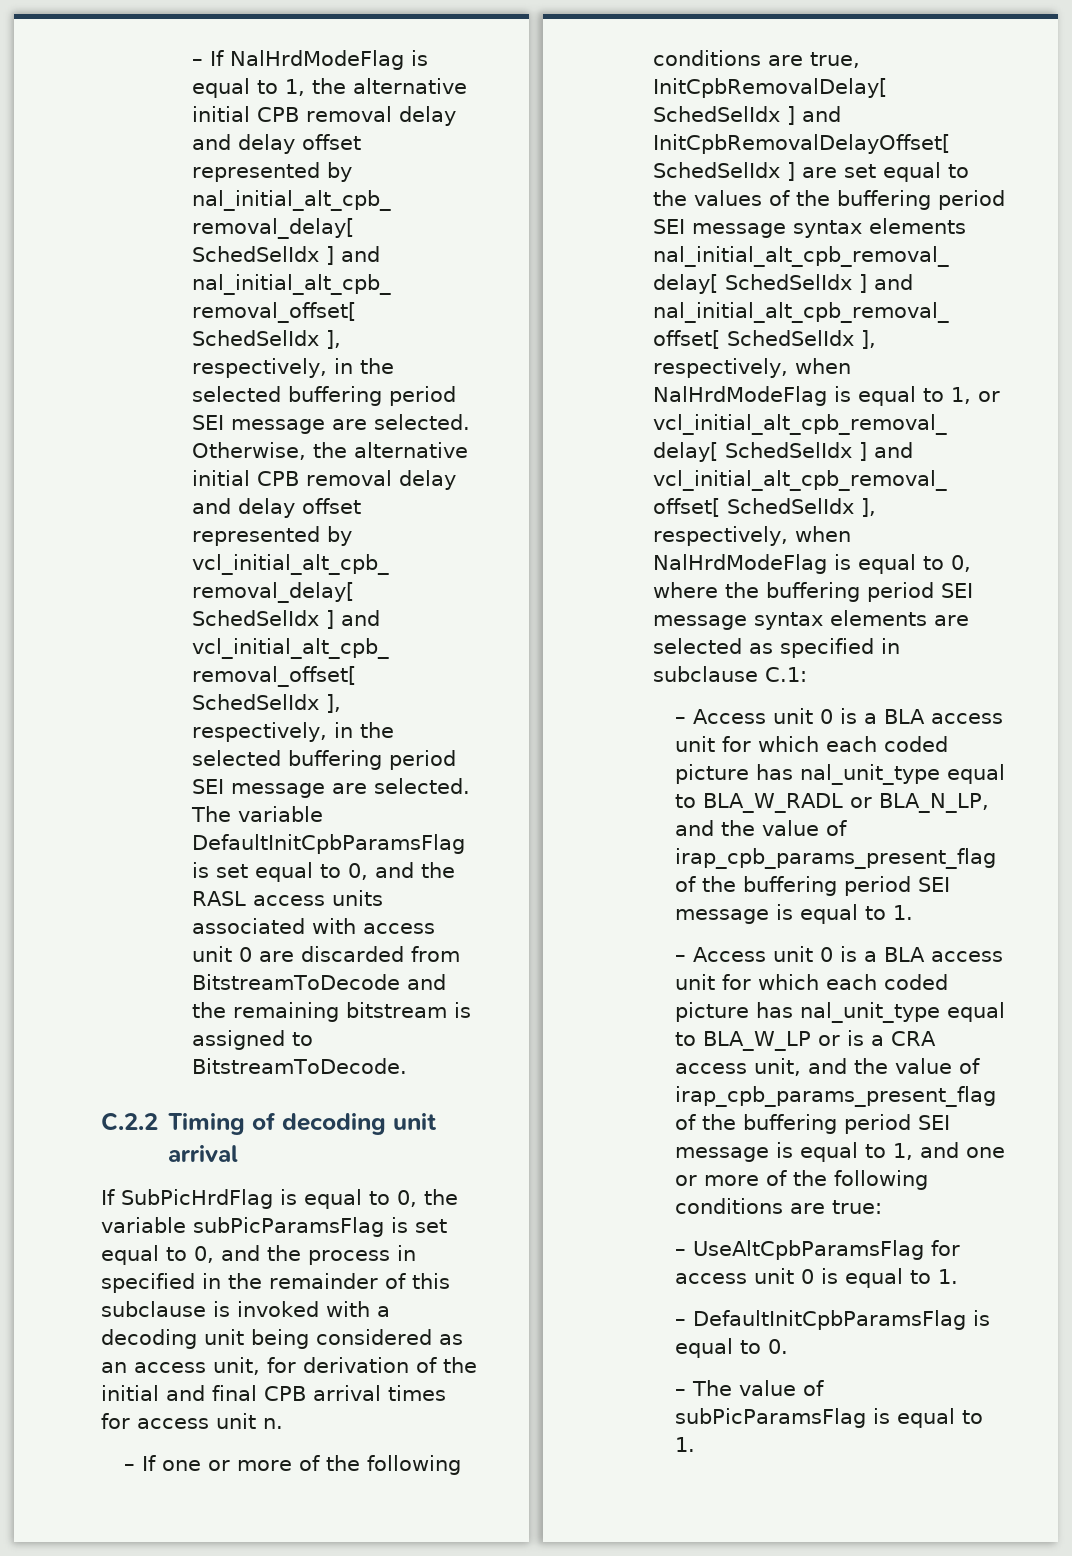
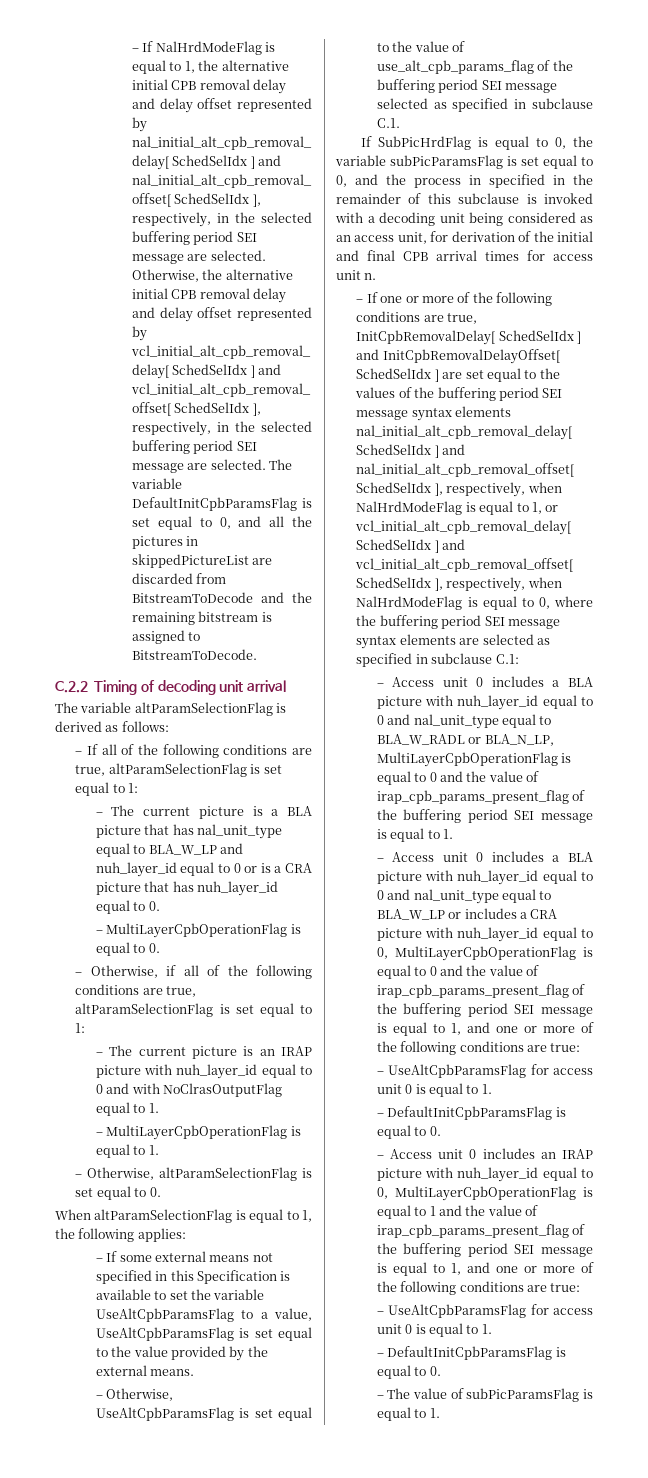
[420,862,455,878] [191,890,383,906] [191,918,435,934] [191,946,252,962] the RASL access units associated with access unit 0 -> [269,516,312,527] [132,536,199,549] [132,554,250,568] all the pictures in skippedPictureList
(239, 1153) none -> [55,702,287,716] [55,721,169,732] [75,744,312,758] [75,763,282,777] [75,782,139,796] [95,805,312,819] [95,824,282,839] [95,843,243,857] [95,862,312,877] [95,881,278,896] [95,900,160,914] [95,923,301,938] [95,942,160,956] [75,965,312,979] [75,984,197,997] [75,1003,313,1017] [75,1023,86,1033] [95,1045,313,1059] [95,1064,312,1079] [95,1083,282,1097] [95,1102,159,1116] [95,1125,301,1140] [95,1144,159,1158] [75,1167,312,1181] [75,1186,161,1200] [55,1209,312,1223] [55,1228,186,1242] [95,1251,273,1262] [95,1270,291,1284] [95,1289,265,1300] [95,1308,312,1322] [95,1327,312,1341] [95,1346,268,1361] [95,1365,195,1376] [95,1388,174,1401] [95,1407,312,1421] [376,41,465,52] [376,60,573,74] [376,79,557,93] [376,98,593,112] [376,118,400,128] // The variable altParamSelectionFlag is derived as follows: // – If all of the following conditions are true, altParamSelectionFlag is set equal to 1: // – The current picture is a BLA picture that has nal_unit_type equal to BLA_W_LP and nuh_layer_id equal to 0 or is a CRA picture that has nuh_layer_id equal to 0. // – MultiLayerCpbOperationFlag is equal to 0. // – Otherwise, if all of the following conditions are true, altParamSelectionFlag is set equal to 1: // – The current picture is an IRAP picture with nuh_layer_id equal to 0 and with NoClrasOutputFlag equal to 1. // – MultiLayerCpbOperationFlag is equal to 1. // – Otherwise, altParamSelectionFlag is set equal to 0. // When altParamSelectionFlag is equal to 1, the following applies: // – If some external means not specified in this Specification is available to set the variable UseAltCpbParamsFlag to a value, UseAltCpbParamsFlag is set equal to the value provided by the external means. // – Otherwise, UseAltCpbParamsFlag is set equal to the value of use_alt_cpb_params_flag of the buffering period SEI message selected as specified in subclause C.1.
[840,708,1004,724] [675,736,949,752] [675,764,794,784] is a BLA access unit for which each coded picture has -> [491,676,593,687] [376,695,593,710] [376,714,411,725] includes a BLA picture with nuh_layer_id equal to 0 and
(990, 803) none -> [376,752,572,767] [376,771,437,785] MultiLayerCpbOperationFlag is equal to 0
[840,946,1004,962] [675,974,949,990] [675,1002,794,1022] is a BLA access unit for which each coded picture has -> [491,851,593,862] [376,870,593,885] [376,889,411,900] includes a BLA picture with nuh_layer_id equal to 0 and
[847,1030,937,1046] [675,1058,802,1076] is a CRA access unit, -> [464,908,558,919] [376,927,593,942] [376,946,593,961] [376,965,540,979] [376,984,586,998] [376,1003,593,1017] [376,1022,594,1036] [376,1041,581,1055] [376,1064,593,1078] [376,1083,492,1097] [376,1106,566,1120] [376,1125,441,1139] [376,1148,593,1159] [376,1167,593,1182] [376,1186,593,1201] [376,1205,436,1219] includes a CRA picture with nuh_layer_id equal to 0, MultiLayerCpbOperationFlag is equal to 0 and the value of irap_cpb_params_present_flag of the buffering period SEI message is equal to 1, and one or more of the following conditions are true: // – UseAltCpbParamsFlag for access unit 0 is equal to 1. // – DefaultInitCpbParamsFlag is equal to 0. // – Access unit 0 includes an IRAP picture with nuh_layer_id equal to 0, MultiLayerCpbOperationFlag is equal to 1

